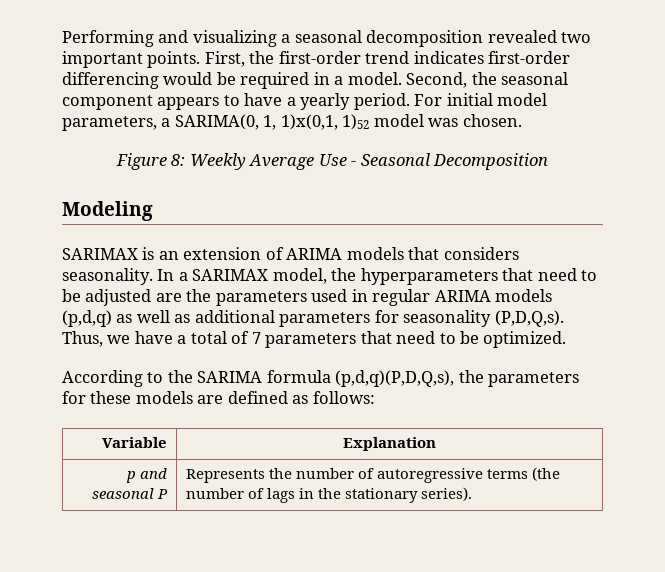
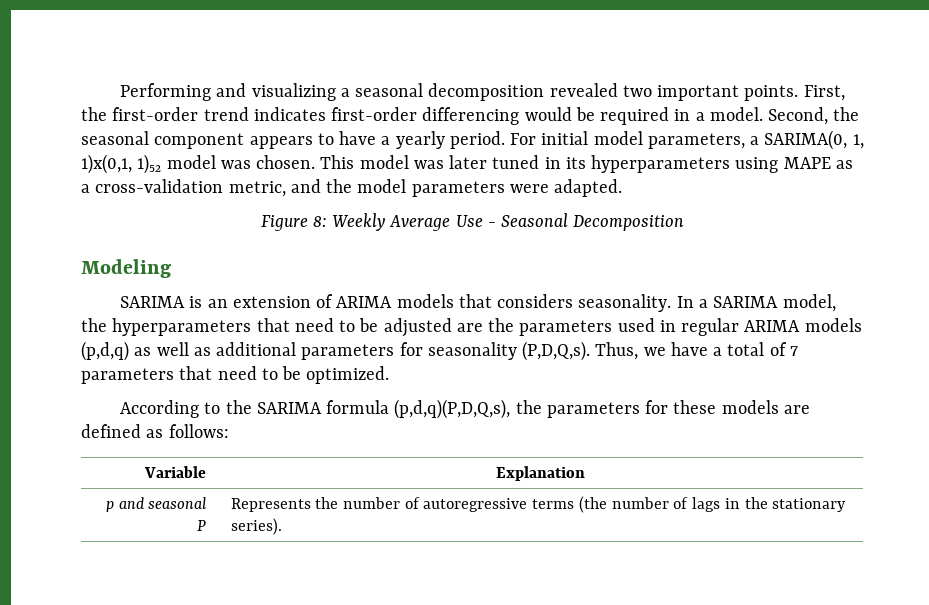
(522, 120) none -> [320,155,853,173] [81,179,623,197] This model was later tuned in its hyperparameters using MAPE as a cross-validation metric, and the model parameters were adapted.
[62,248,138,260] SARIMAX -> [120,296,186,308] SARIMA
[192,269,269,281] SARIMAX -> [713,296,779,308] SARIMA

